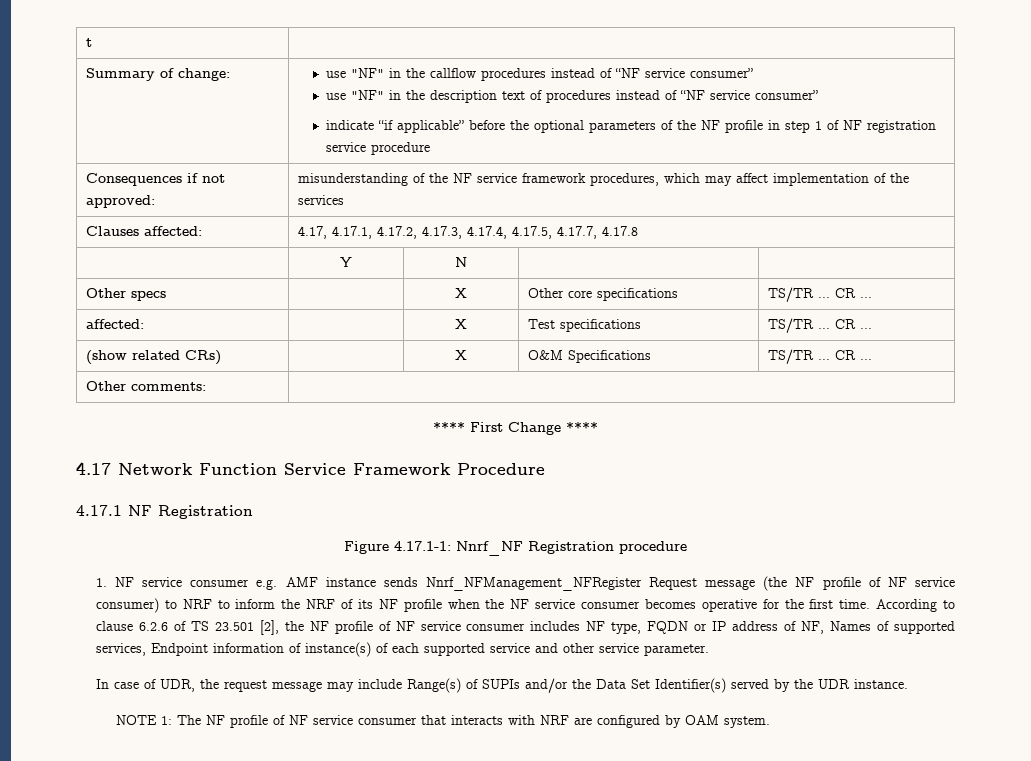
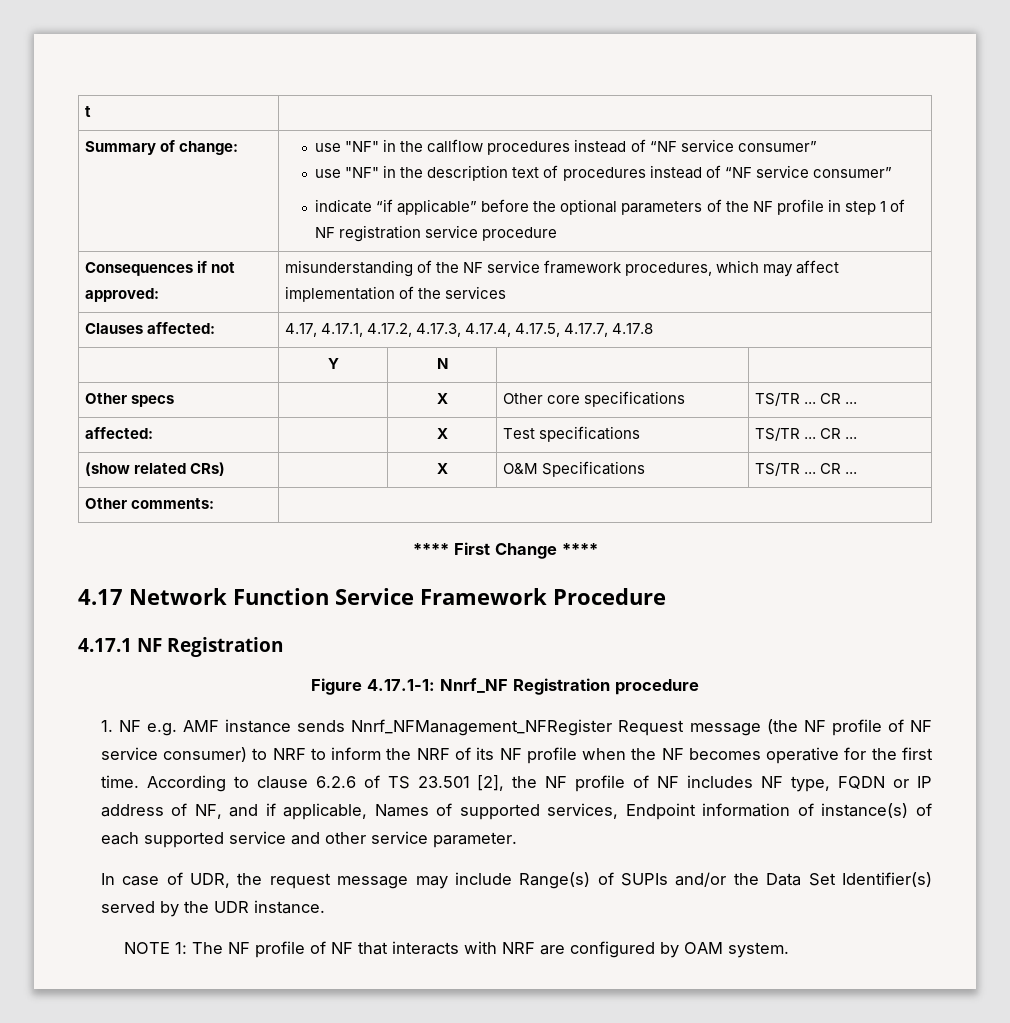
[142,577,250,587] service consumer -> (141, 726) none
[535,599,641,609] service consumer -> (684, 754) none
[420,621,526,631] service consumer -> (680, 782) none
(825, 627) none -> [229,803,368,820] and if applicable,
[312,715,417,725] service consumer -> (353, 948) none

